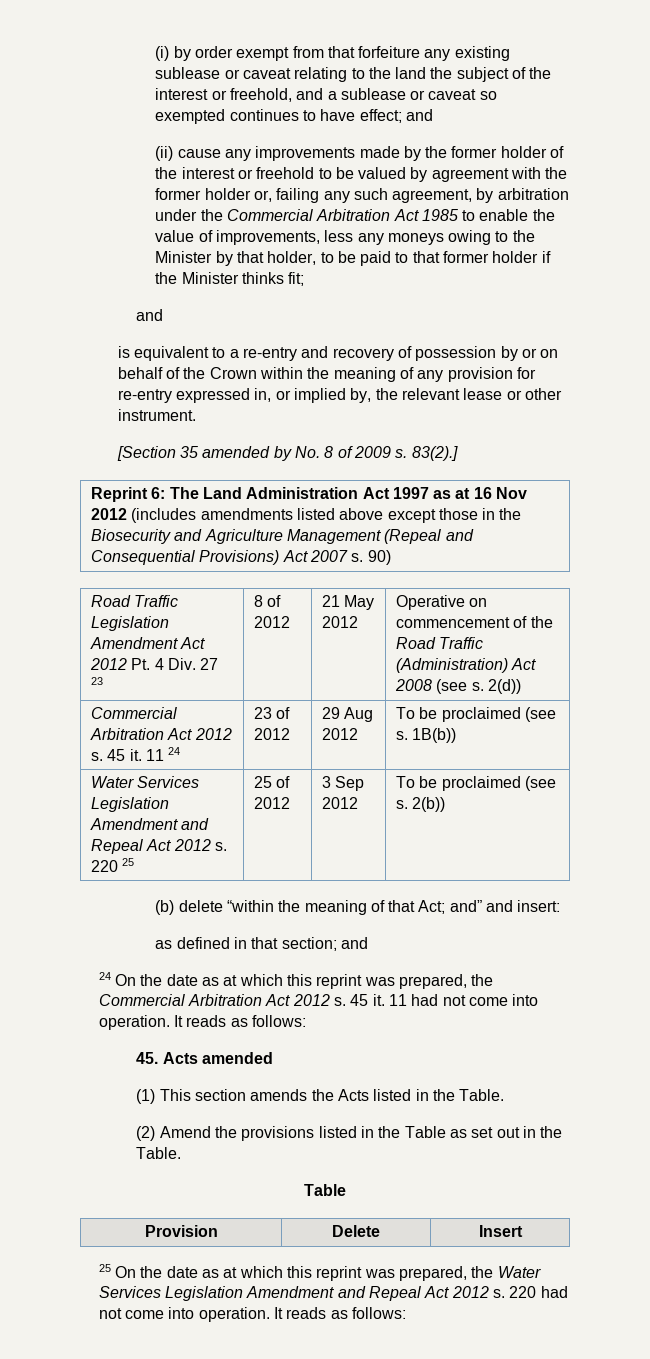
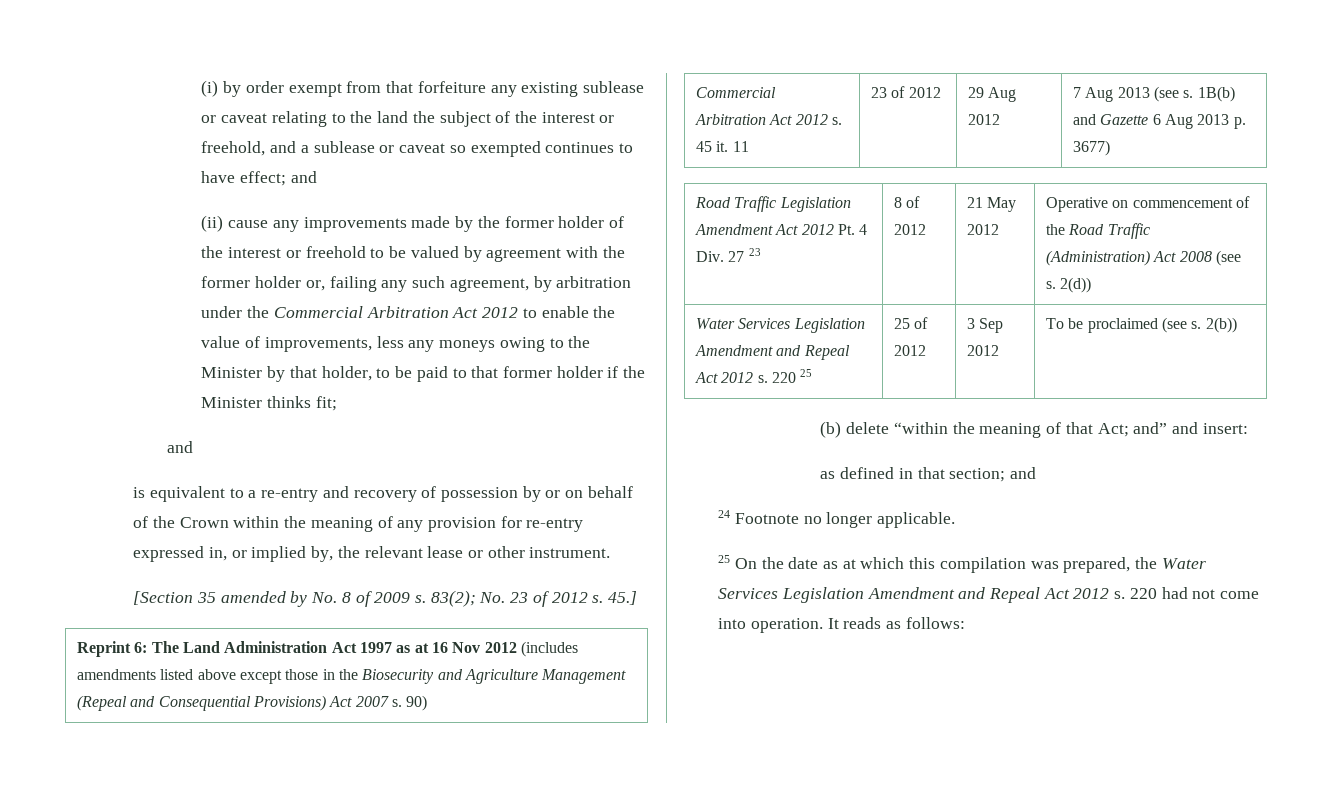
[421,209,458,221] 1985 -> [482,307,519,318] 2012
[411,446,458,461] 83(2).] -> [430,590,638,607] 83(2); No. 23 of 2012 s. 45.]
(391, 557) none -> [696,87,777,98] [695,114,843,125] [696,141,749,152] [871,86,941,98] [968,87,1017,102] [968,114,1001,125] [1073,86,1235,102] [1073,114,1246,129] [1073,140,1111,156] // Commercial Arbitration Act 2012 s. 45 it. 11 | 23 of 2012 | 29 Aug 2012 | 7 Aug 2013 (see s. 1B(b) and Gazette 6 Aug 2013 p. 3677)
[90,707,177,719] [89,728,232,740] [90,747,181,761] [253,707,291,719] [253,728,290,740] [321,707,374,722] [321,728,358,740] [395,707,556,722] [395,728,457,743] // Commercial Arbitration Act 2012 s. 45 it. 11 24 | 23 of 2012 | 29 Aug 2012 | To be proclaimed (see s. 1B(b)) -> (1092, 285) none
[115,974,494,989] [98,994,539,1006] [98,1015,307,1030] [136,1052,274,1064] [136,1089,505,1104] [136,1126,563,1141] [136,1147,182,1159] [304,1184,346,1196] [144,1225,218,1237] [332,1225,380,1237] [478,1225,523,1237] On the date as at which this reprint was prepared, the Commercial Arbitration Act 2012 s. 45 it. 11 had not come into operation. It reads as follows: // 45. Acts amended // (1) This section amends the Acts listed in the Table. // (2) Amend the provisions listed in the Table as set out in the Table. // Table // Provision | Delete | Insert -> [734,512,956,528] Footnote no longer applicable.
[316,1266,363,1281] reprint -> [939,557,1026,573] compilation

